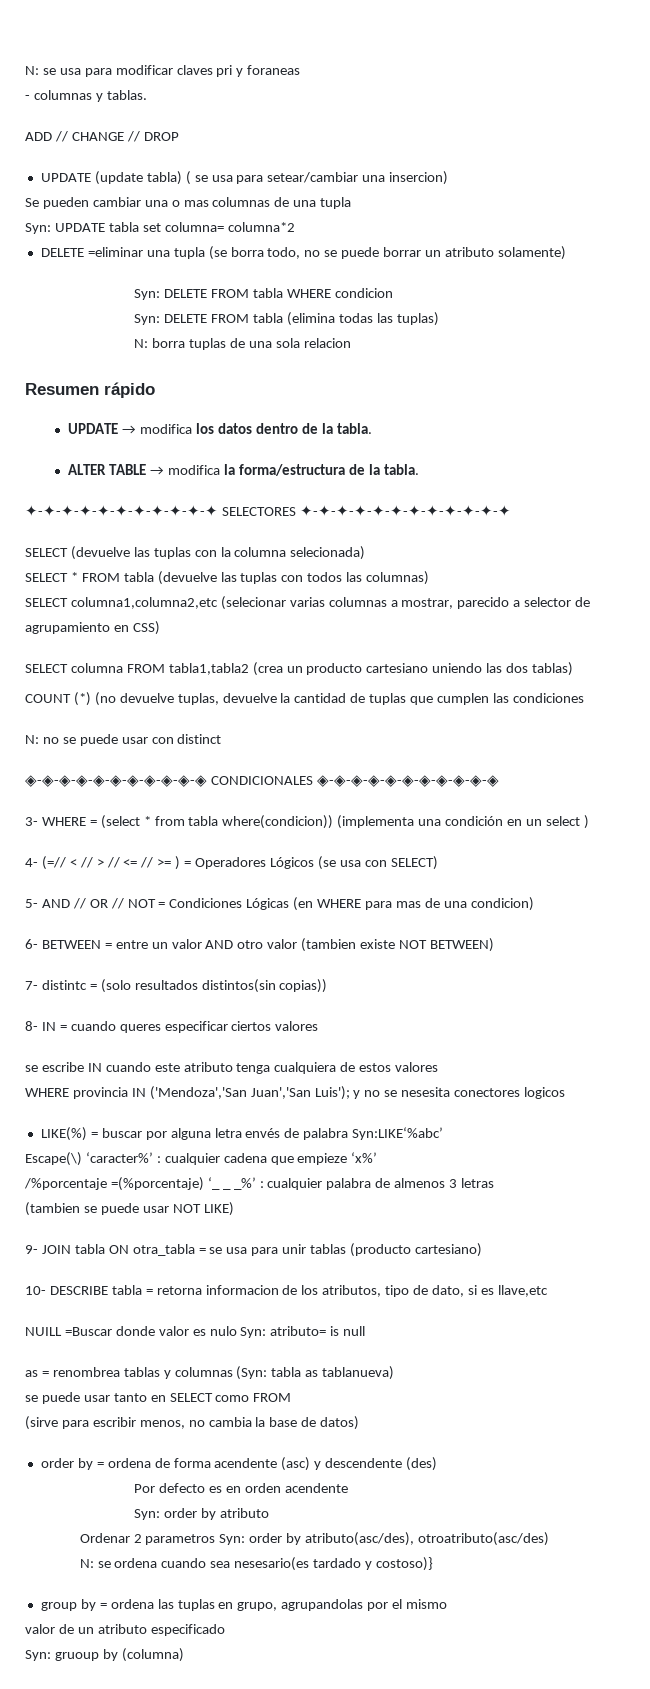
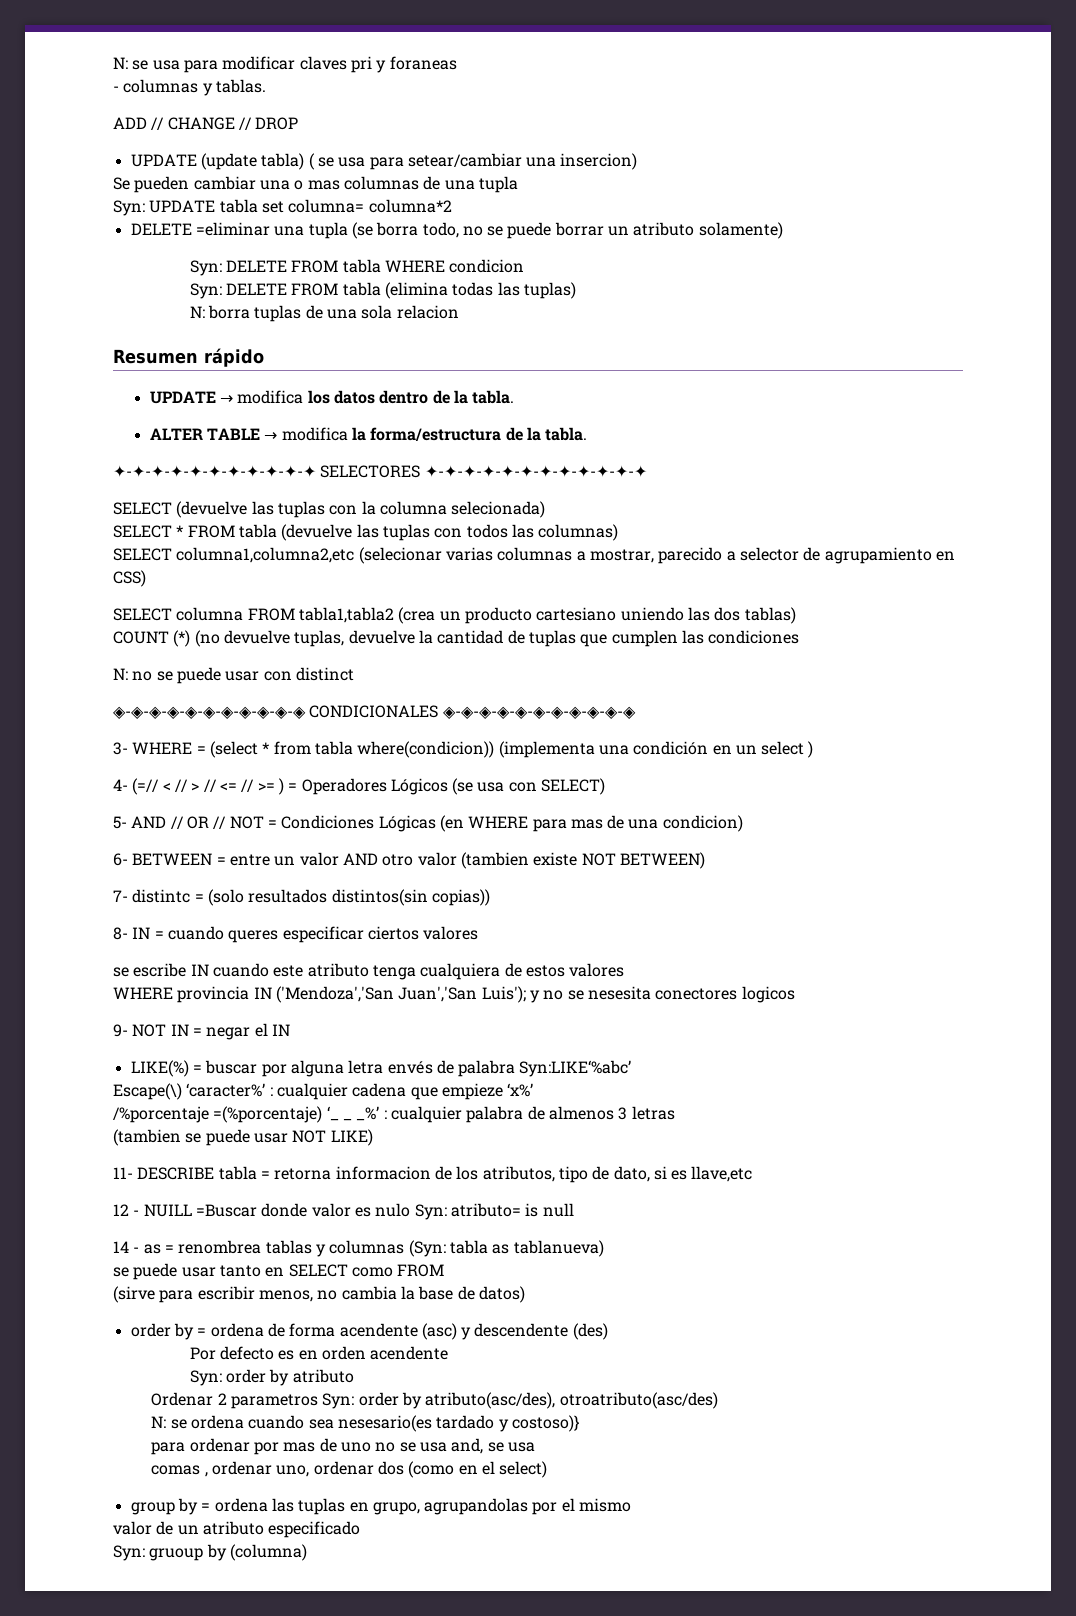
(566, 1093) none -> [113,1023,290,1040] // 9- NOT IN = negar el IN
[25,1243,482,1257] [25,1286,46,1295] 9- JOIN tabla ON otra_tabla = se usa para unir tablas (producto cartesiano) // 10- -> [113,1167,133,1179] 11-
(548, 1291) none -> [113,1204,140,1216] 12 -
(366, 1331) none -> [113,1241,140,1253] 14 -
(433, 1564) none -> [151,1438,535,1455] [151,1461,548,1478] // para ordenar por mas de uno no se usa and, se usa // comas , ordenar uno, ordenar dos (como en el select)

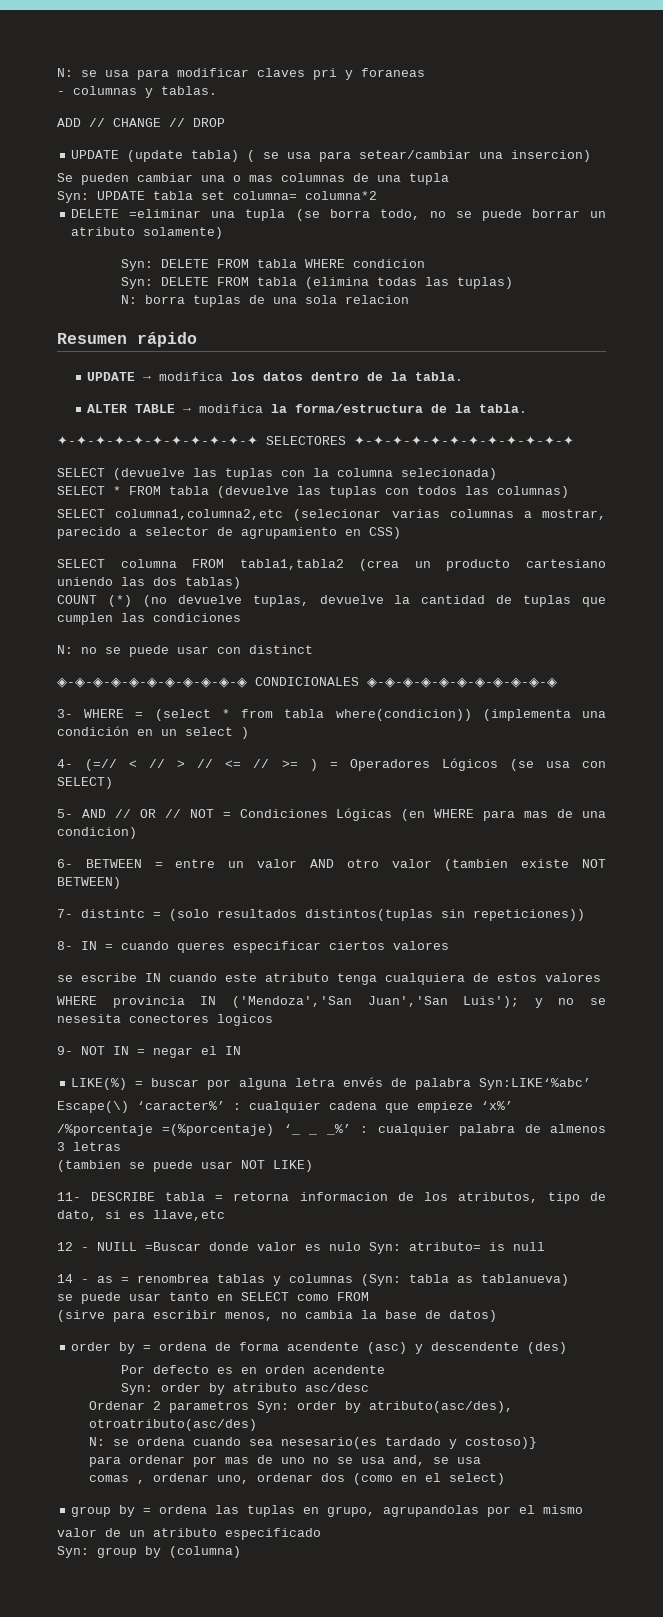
[331,889,490,906] distintos(sin copias)) -> [305,909,585,921] distintos(tuplas sin repeticiones))
(354, 1376) none -> [305,1383,370,1392] asc/desc
[149,1548,204,1561] gruoup -> [97,1547,137,1558] group

